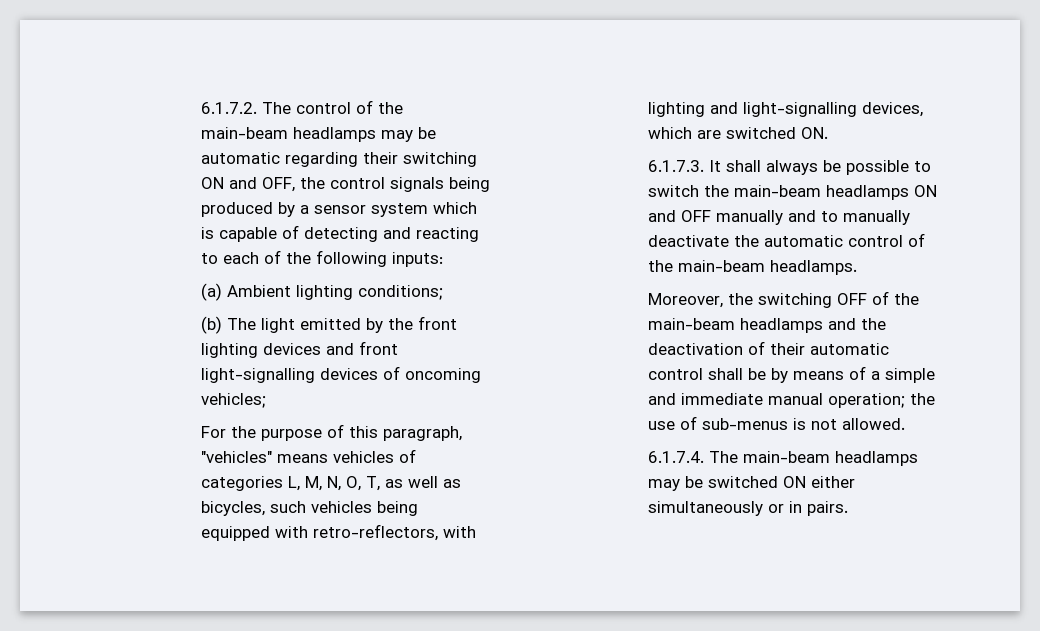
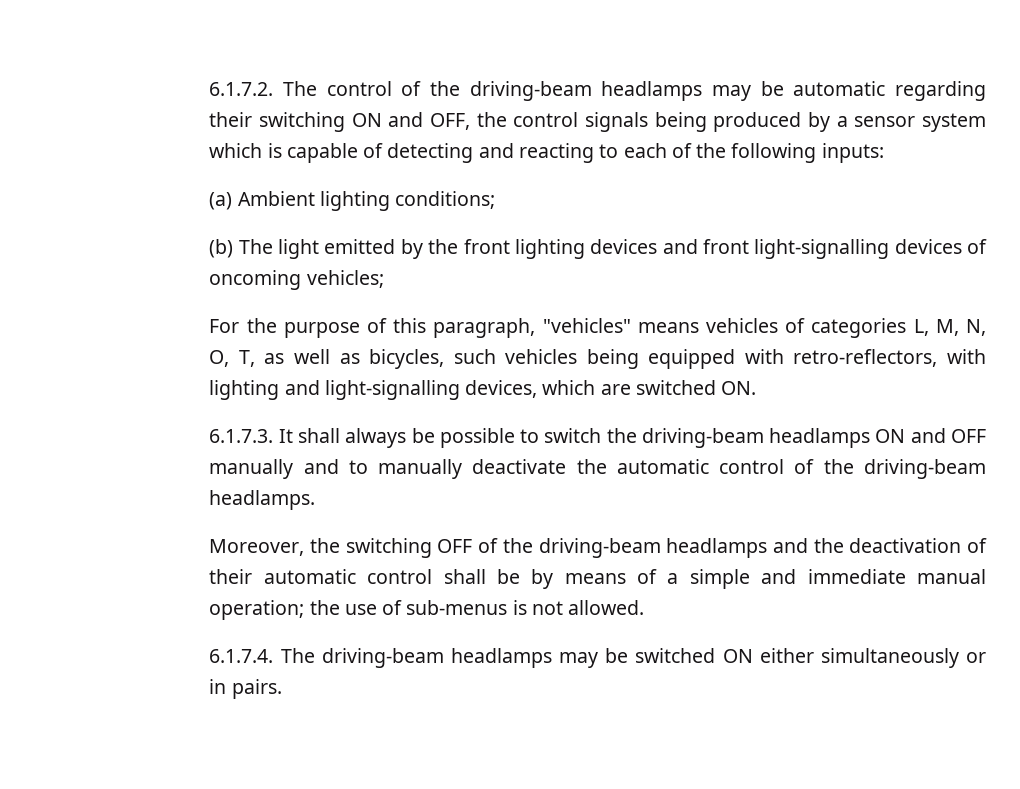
[201,127,289,139] main-beam -> [469,81,592,101] driving-beam
[734,185,822,197] main-beam -> [641,428,764,448] driving-beam
[678,260,766,272] main-beam -> [864,459,987,479] driving-beam
[648,318,736,330] main-beam -> [538,538,661,558] driving-beam
[743,451,831,463] main-beam -> [321,648,444,668] driving-beam

